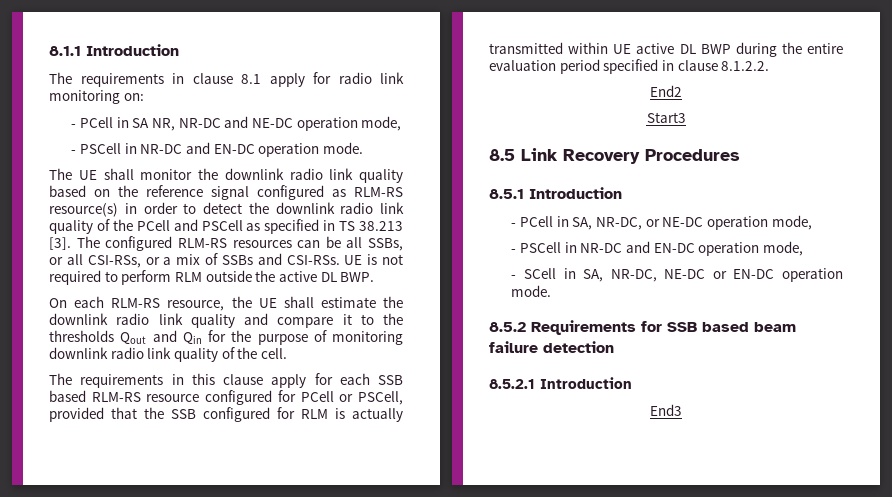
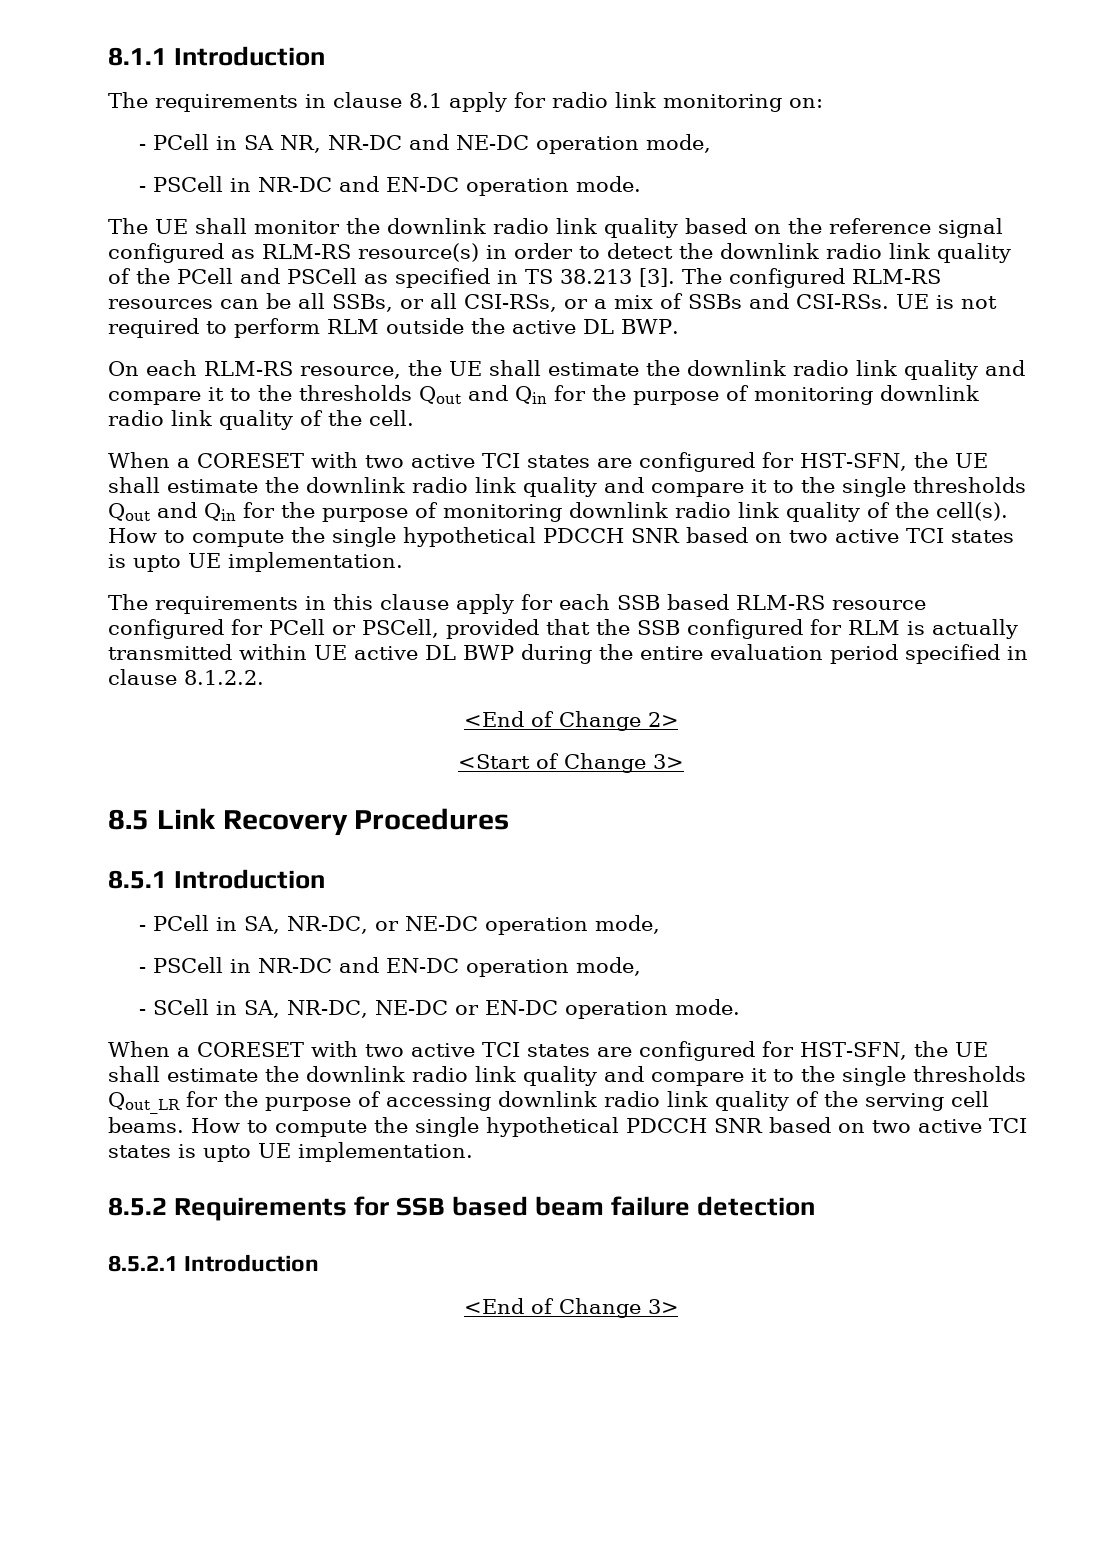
(287, 353) none -> [108,452,988,472] [108,477,1026,497] [108,502,1008,522] [108,527,1014,547] [108,552,403,572] // When a CORESET with two active TCI states are configured for HST-SFN, the UE shall estimate the downlink radio link quality and compare it to the single thresholds Qout and Qin for the purpose of monitoring downlink radio link quality of the cell(s). How to compute the single hypothetical PDCCH SNR based on two active TCI states is upto UE implementation.
[650,85,682,97] [646,112,686,123] End2 // Start3 -> [463,711,679,731] [458,753,684,773] <End of Change 2> // <Start of Change 3>
(552, 291) none -> [108,1041,988,1061] [108,1066,1026,1086] [108,1091,989,1114] [108,1117,1027,1137] [108,1142,473,1162] // When a CORESET with two active TCI states are configured for HST-SFN, the UE shall estimate the downlink radio link quality and compare it to the single thresholds Qout_LR for the purpose of accessing downlink radio link quality of the serving cell beams. How to compute the single hypothetical PDCCH SNR based on two active TCI states is upto UE implementation.
[650,404,682,416] End3 -> [463,1298,679,1318] <End of Change 3>

